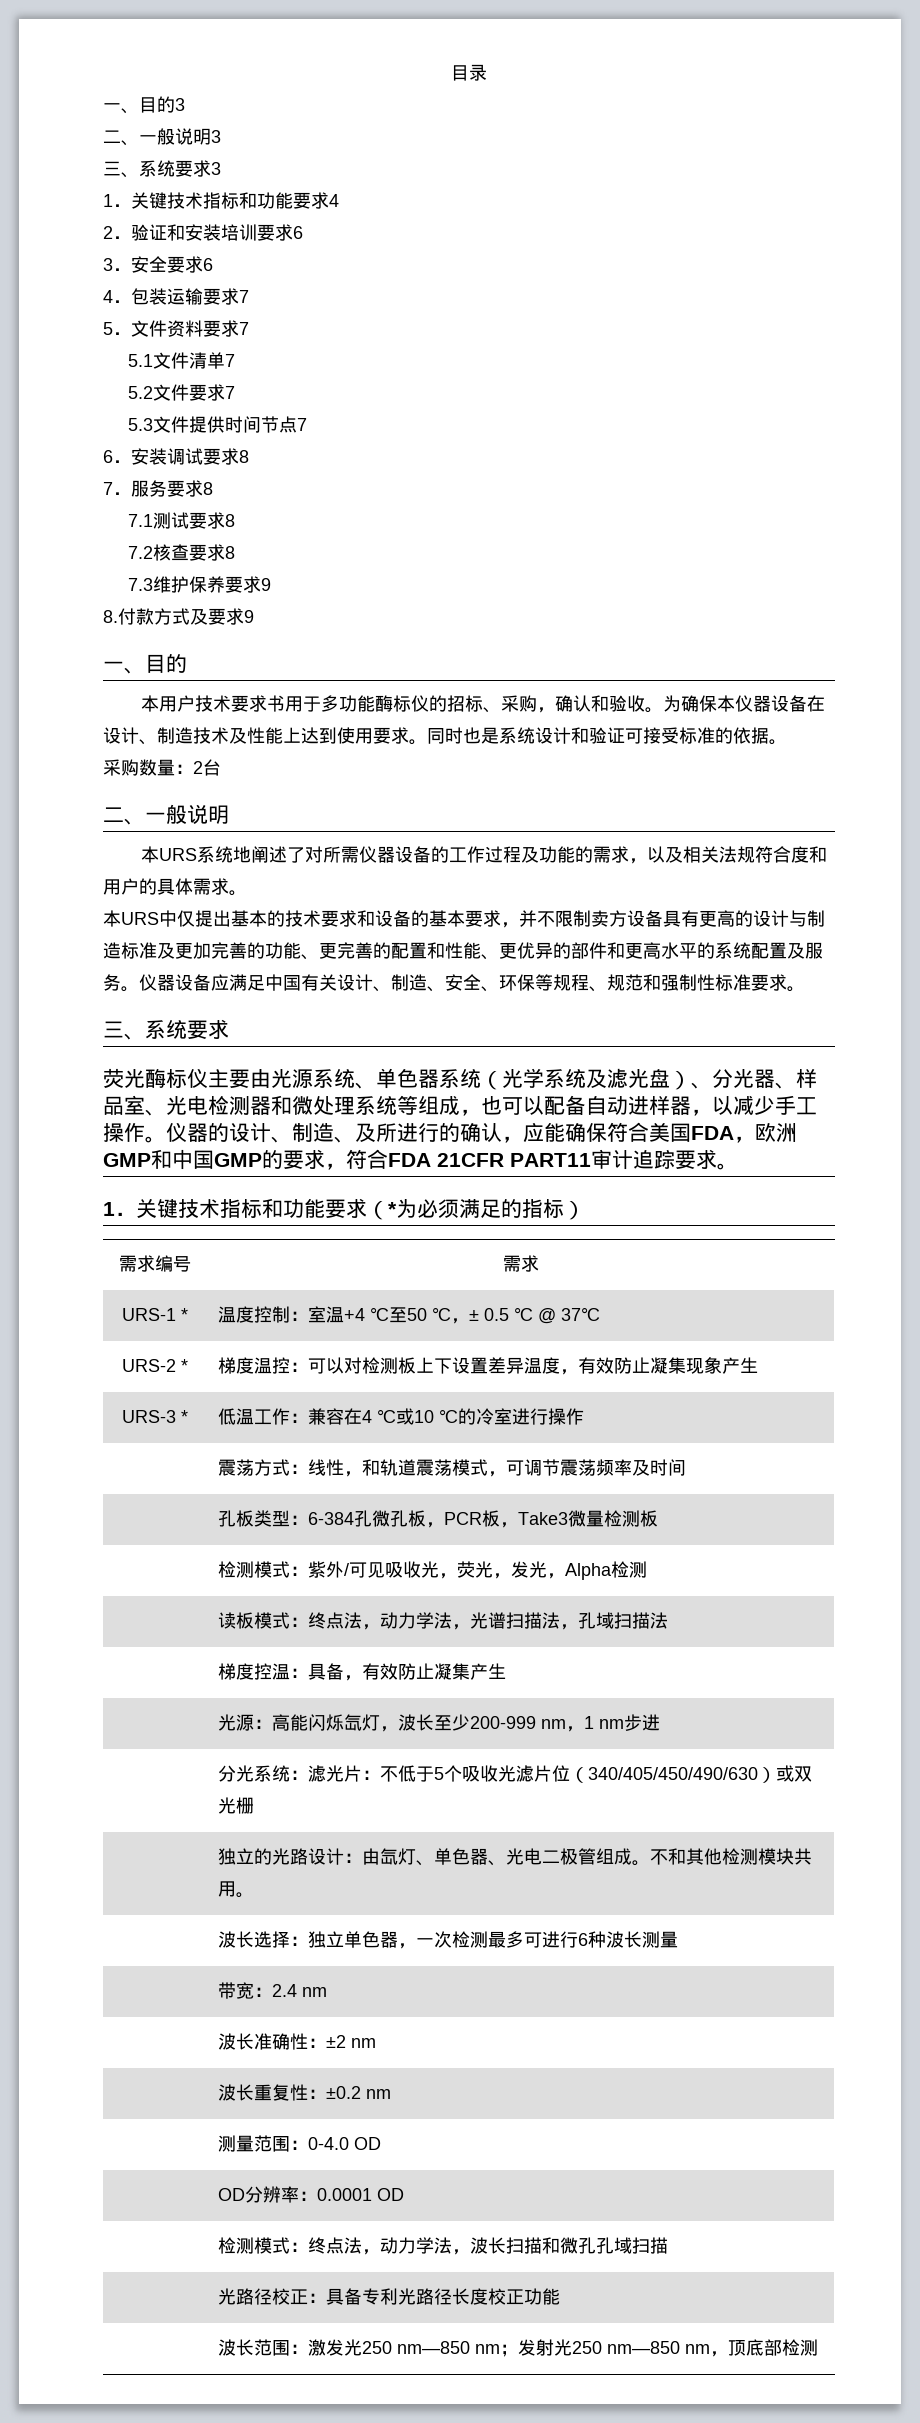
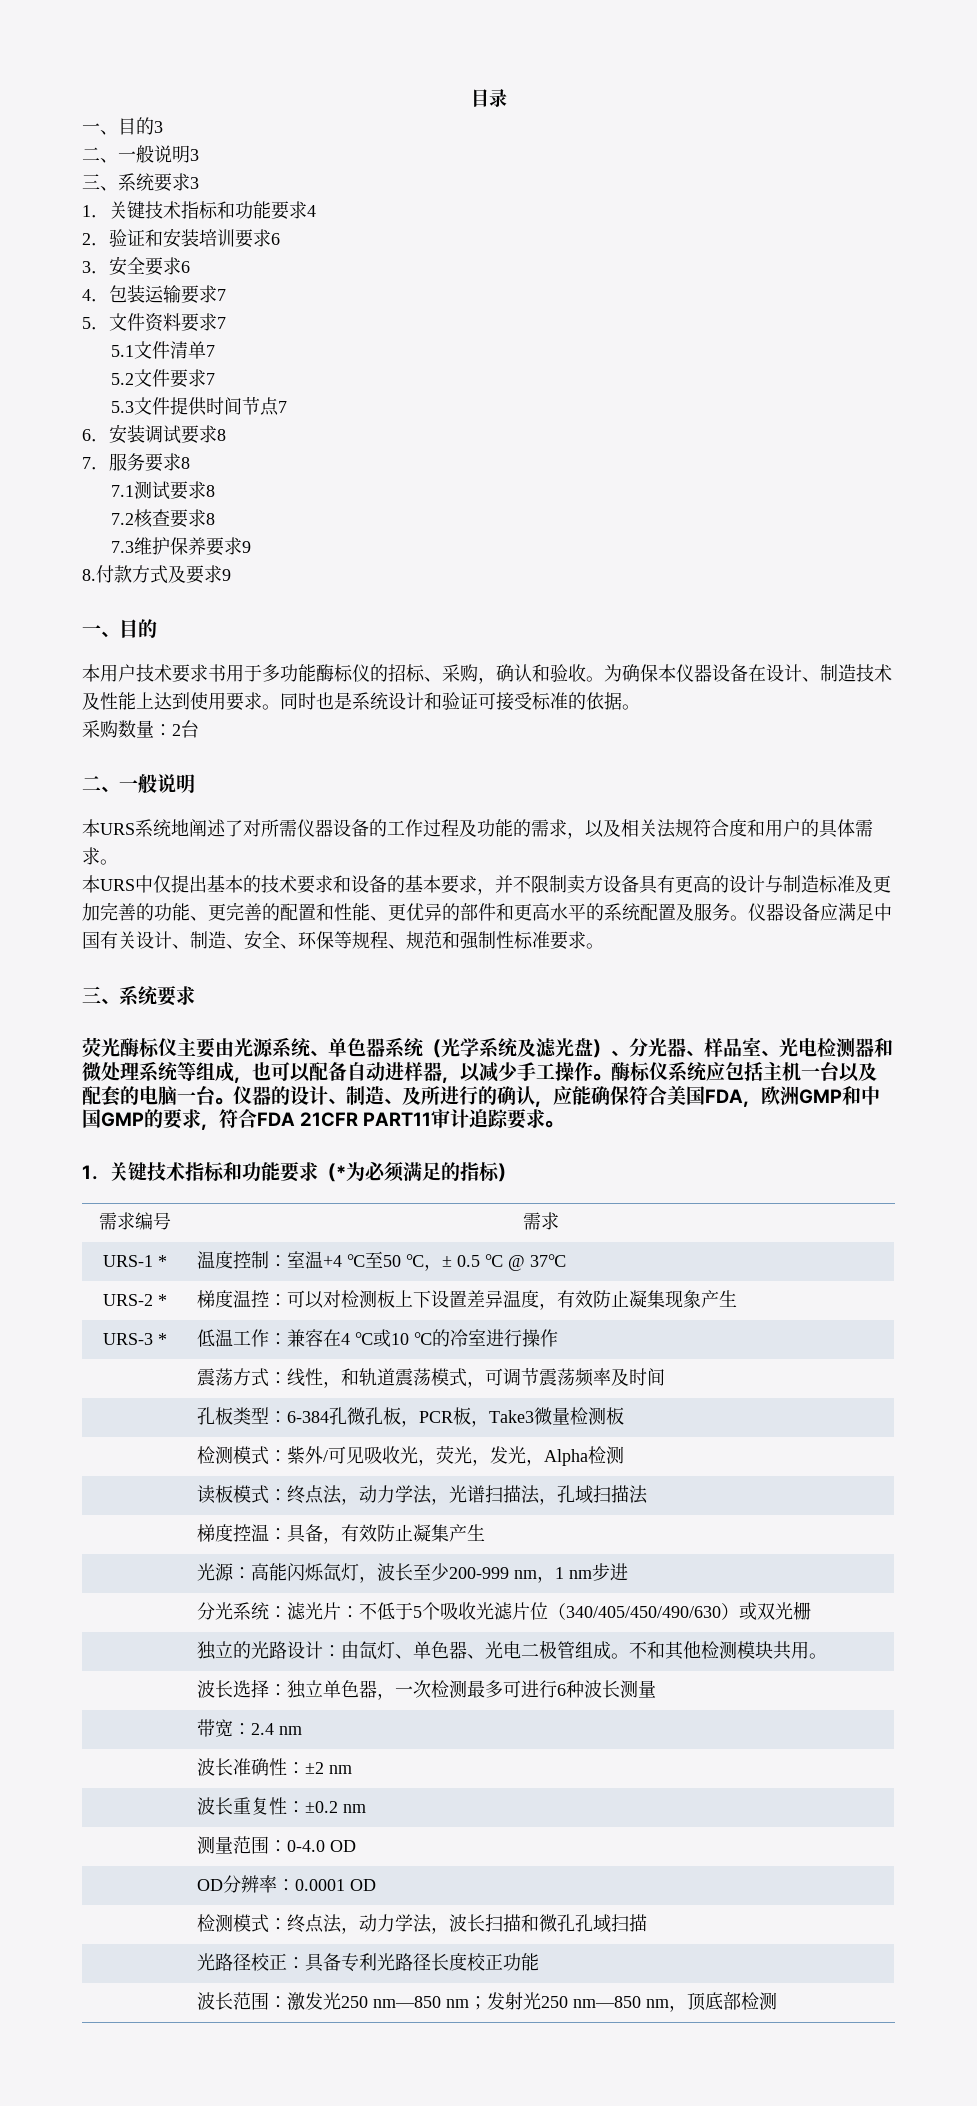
(166, 1139) none -> [611,1061,877,1082] [82,1085,233,1106] 酶标仪系统应包括主机一台以及配套的电脑一台。

